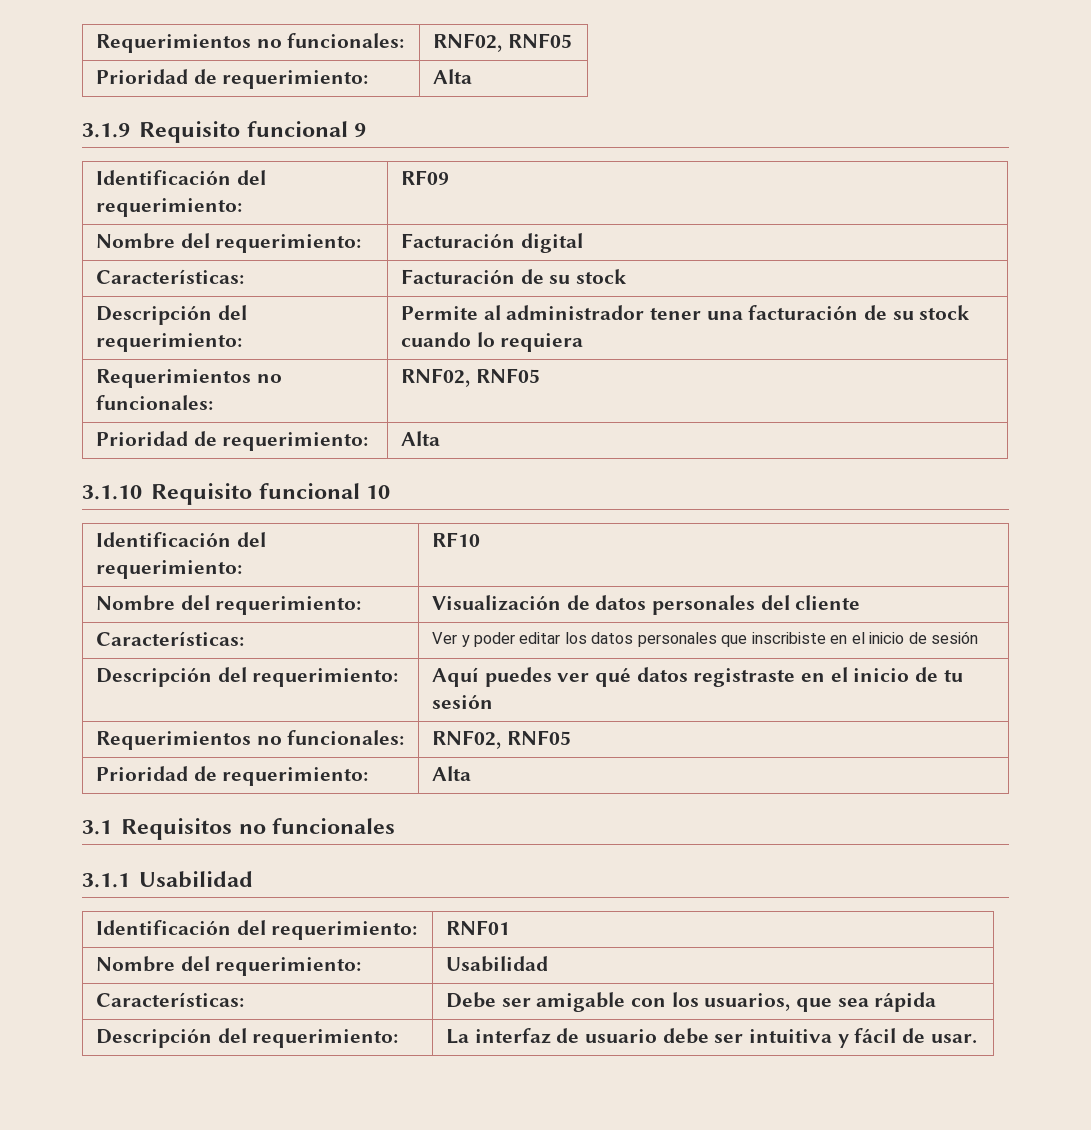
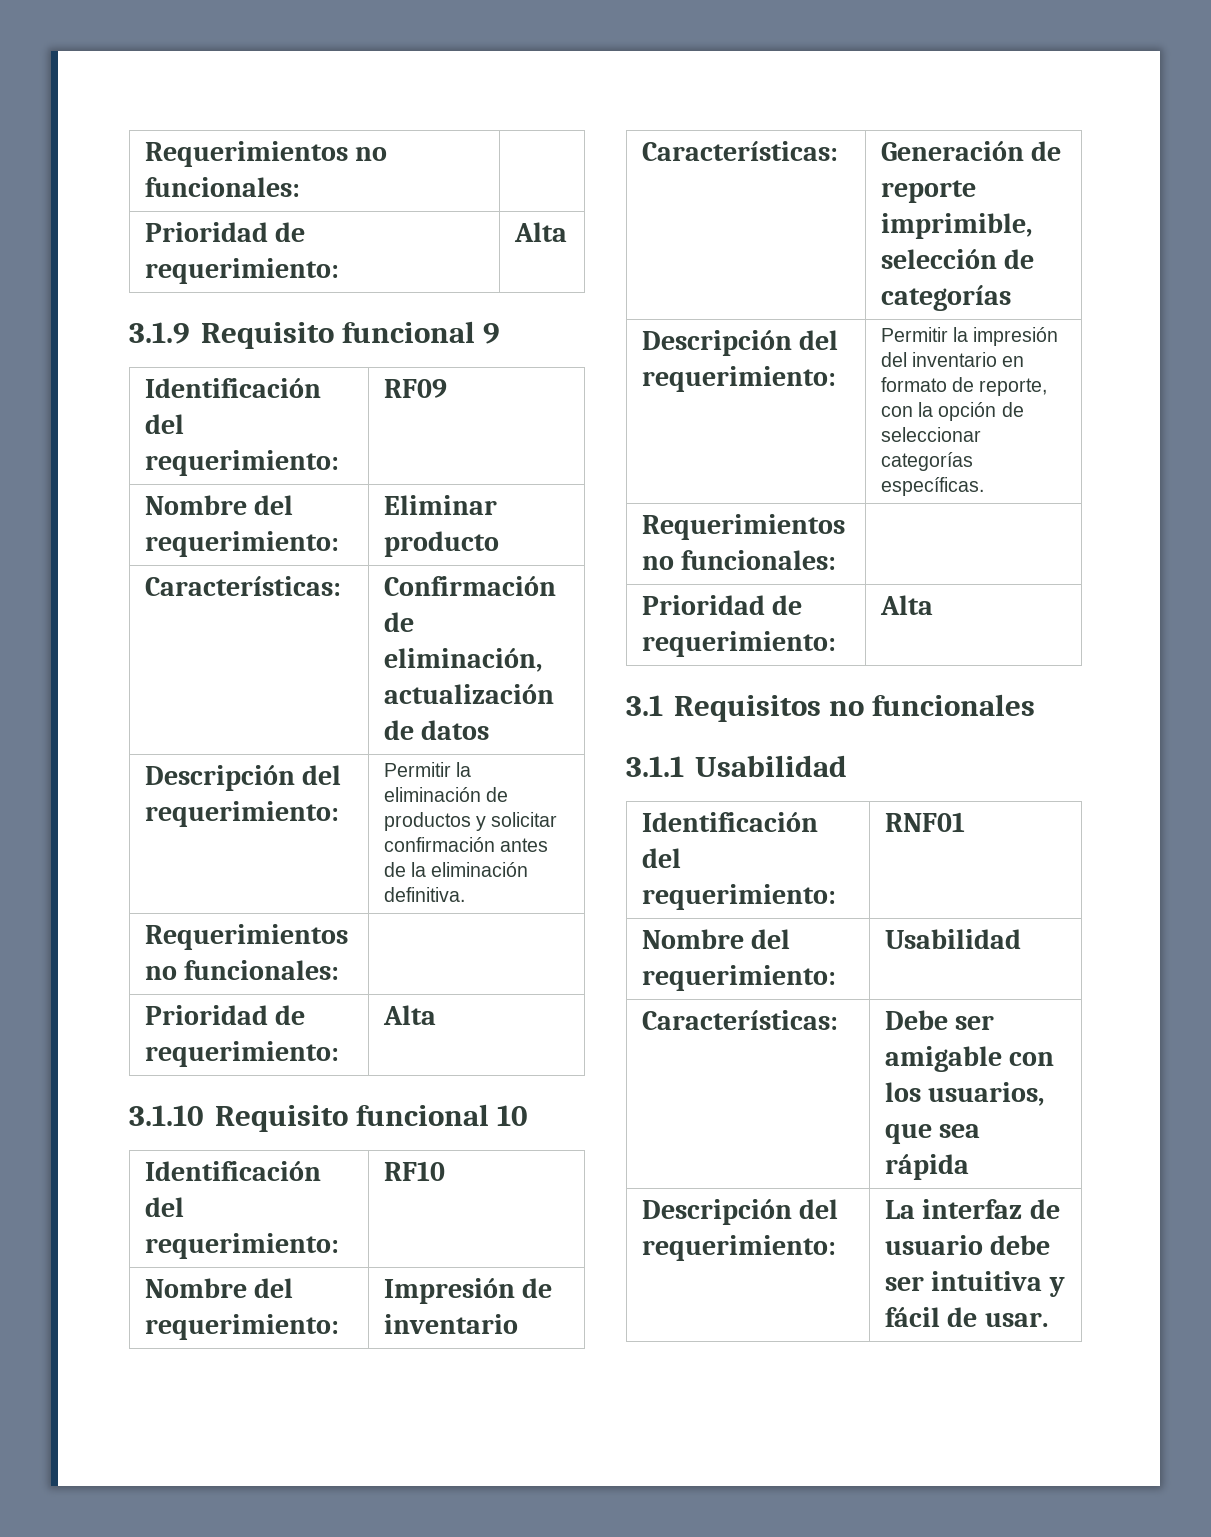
[96,33,405,53] [433,33,572,52] Requerimientos no funcionales: | RNF02, RNF05 -> [144,141,388,167] [144,177,300,197] Requerimientos no funcionales: |
[401,233,583,253] [96,269,245,284] [401,269,628,284] [96,305,247,325] [96,333,243,352] [401,305,971,320] [401,332,584,352] [96,369,282,388] [96,395,214,410] [401,368,540,387] Facturación digital // Características: | Facturación de su stock // Descripción del requerimiento: | Permite al administrador tener una facturación de su stock cuando lo requiera // Requerimientos no funcionales: | RNF02, RNF05 -> [383,495,497,515] [383,531,499,557] [144,576,341,596] [383,576,556,596] [383,612,414,632] [383,648,543,672] [383,684,554,704] [383,720,490,740] [144,765,342,791] [144,801,339,827] [383,762,472,777] [383,787,509,802] [383,812,558,831] [383,837,549,852] [383,862,529,877] [383,887,465,902] [144,924,348,950] [144,960,340,980] Eliminar producto // Características: | Confirmación de eliminación, actualización de datos // Descripción del requerimiento: | Permitir la eliminación de productos y solicitar confirmación antes de la eliminación definitiva. // Requerimientos no funcionales: |
[432,595,861,615] [96,631,245,646] [432,631,978,647] [96,667,399,687] [432,667,963,687] [432,694,494,709] [96,730,405,750] [432,730,571,749] Visualización de datos personales del cliente // Características: | Ver y poder editar los datos personales que inscribiste en el inicio de sesión // Descripción del requerimiento: | Aquí puedes ver qué datos registraste en el inicio de tu sesión // Requerimientos no funcionales: | RNF02, RNF05 -> [383,1278,553,1304] [383,1314,518,1334] [641,141,838,161] [880,141,1062,161] [880,180,976,203] [880,213,1033,239] [880,249,1035,269] [880,285,1011,311] [641,330,839,356] [641,366,836,392] [880,327,1059,346] [880,352,1025,367] [880,377,1048,396] [880,402,1024,421] [880,427,981,442] [880,452,973,471] [880,477,984,496] [641,514,845,540] [641,550,837,570] Impresión de inventario // Características: | Generación de reporte imprimible, selección de categorías // Descripción del requerimiento: | Permitir la impresión del inventario en formato de reporte, con la opción de seleccionar categorías específicas. // Requerimientos no funcionales: |

